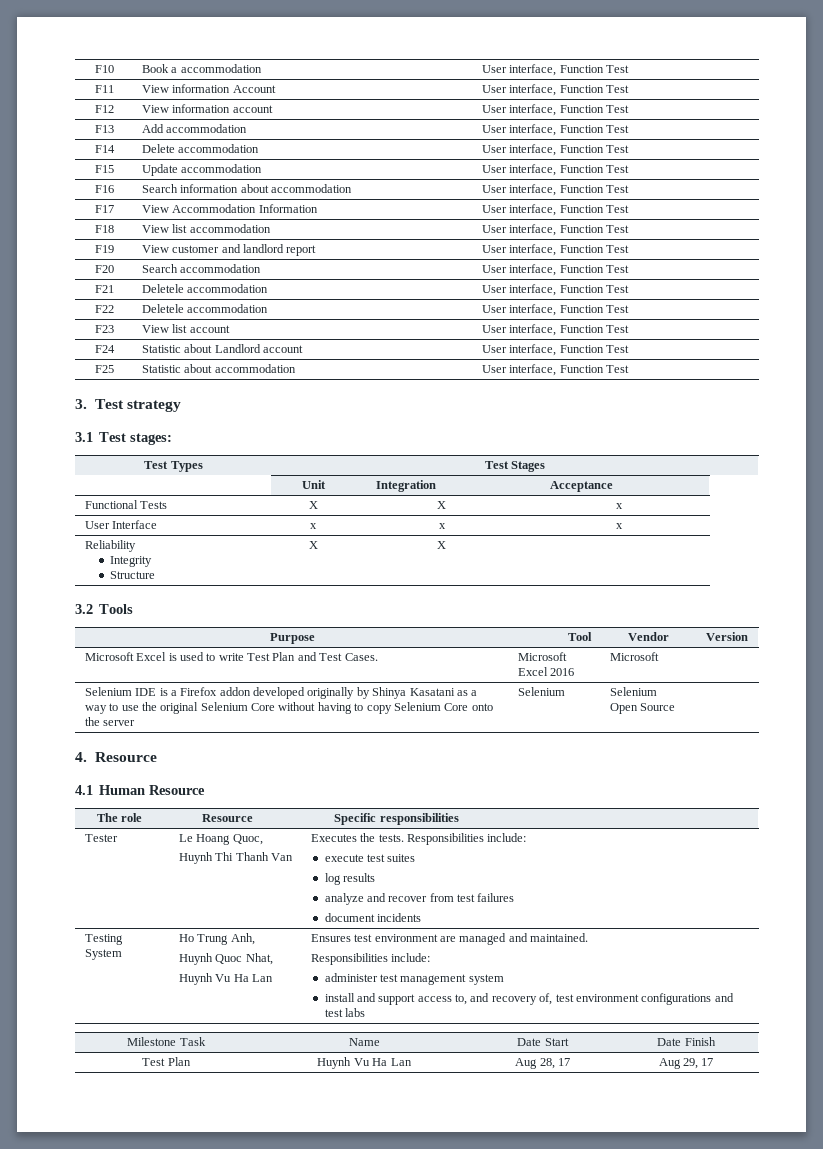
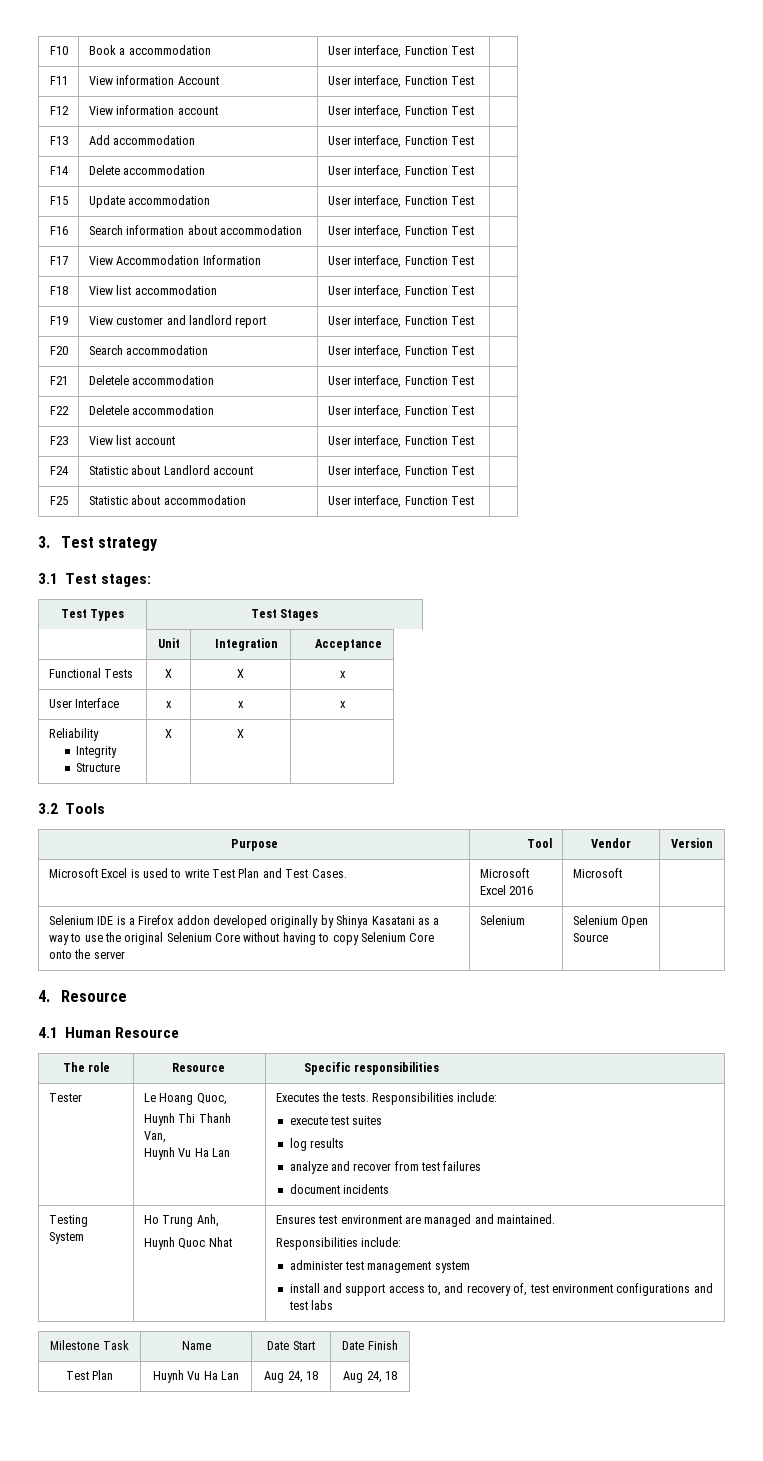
[270,853,293,861] Van -> [143,1131,166,1143] [143,1147,230,1160] Van, // Huynh Vu Ha Lan
[245,953,273,965] [178,973,273,985] Nhat, // Huynh Vu Ha Lan -> [208,1237,232,1247] Nhat
[539,1058,570,1069] [658,1058,714,1069] 28, 17 | Aug 29, 17 -> [287,1371,318,1383] [343,1371,397,1383] 24, 18 | Aug 24, 18

